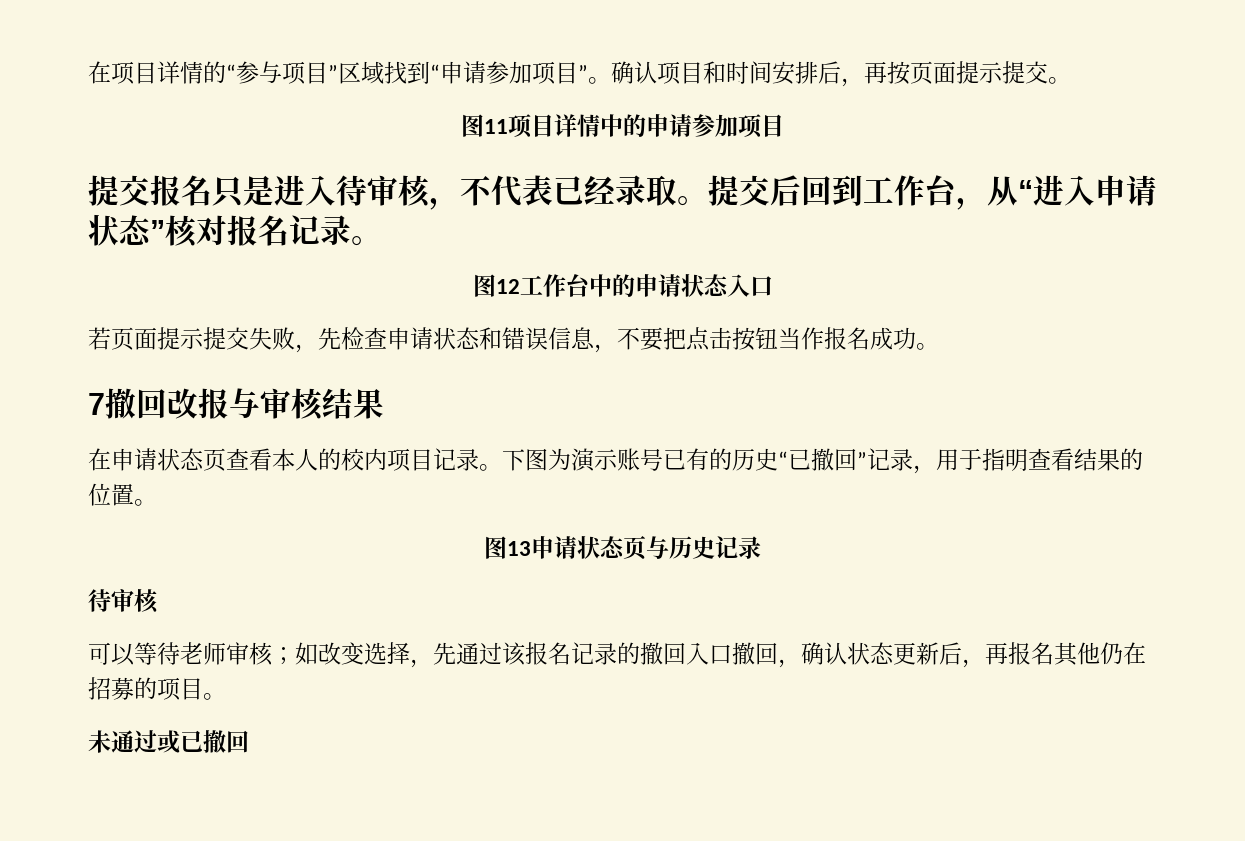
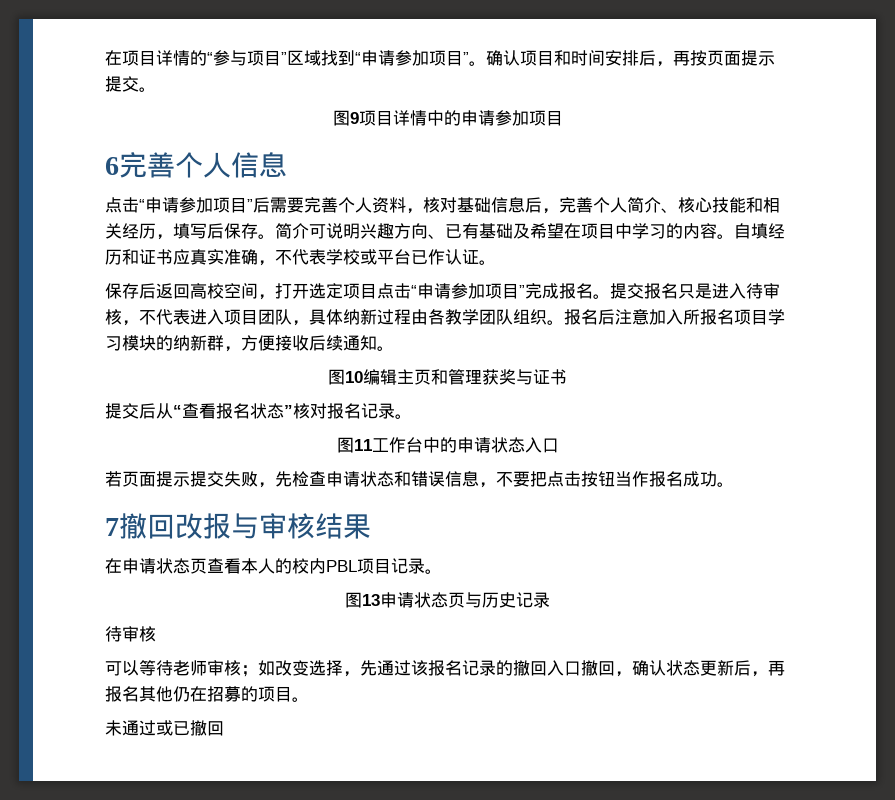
[484,119,508,134] 11 -> [349,112,359,124] 9
(784, 125) none -> [105,152,287,178] [105,197,780,214] [105,223,785,240] [105,249,496,266] [105,283,610,300] 6完善个人信息 // 点击“申请参加项目”后需要完善个人资料，核对基础信息后，完善个人简介、核心技能和相关经历，填写后保存。简介可说明兴趣方向、已有基础及希望在项目中学习的内容。自填经历和证书应真实准确，不代表学校或平台已作认证。 // 保存后返回高校空间，打开选定项目点击“申请参加项目”完成报名。
[553,175,1157,210] 已经录取。提交后回到工作台，从“进入申请 -> [190,309,785,326] [105,335,394,352] [328,369,567,385] [105,403,250,419] 进入项目团队，具体纳新过程由各教学团队组织。报名后注意加入所报名项目学习模块的纳新群，方便接收后续通知。 // 图10编辑主页和管理获奖与证书 // 提交后从“查看报名
[495,279,520,294] 12 -> [353,439,372,451] 11
(387, 459) none -> [326,560,357,572] PBL
[502,448,1143,474] [88,483,157,506] 下图为演示账号已有的历史“已撤回”记录，用于指明查看结果的位置。 -> (442, 571) none

